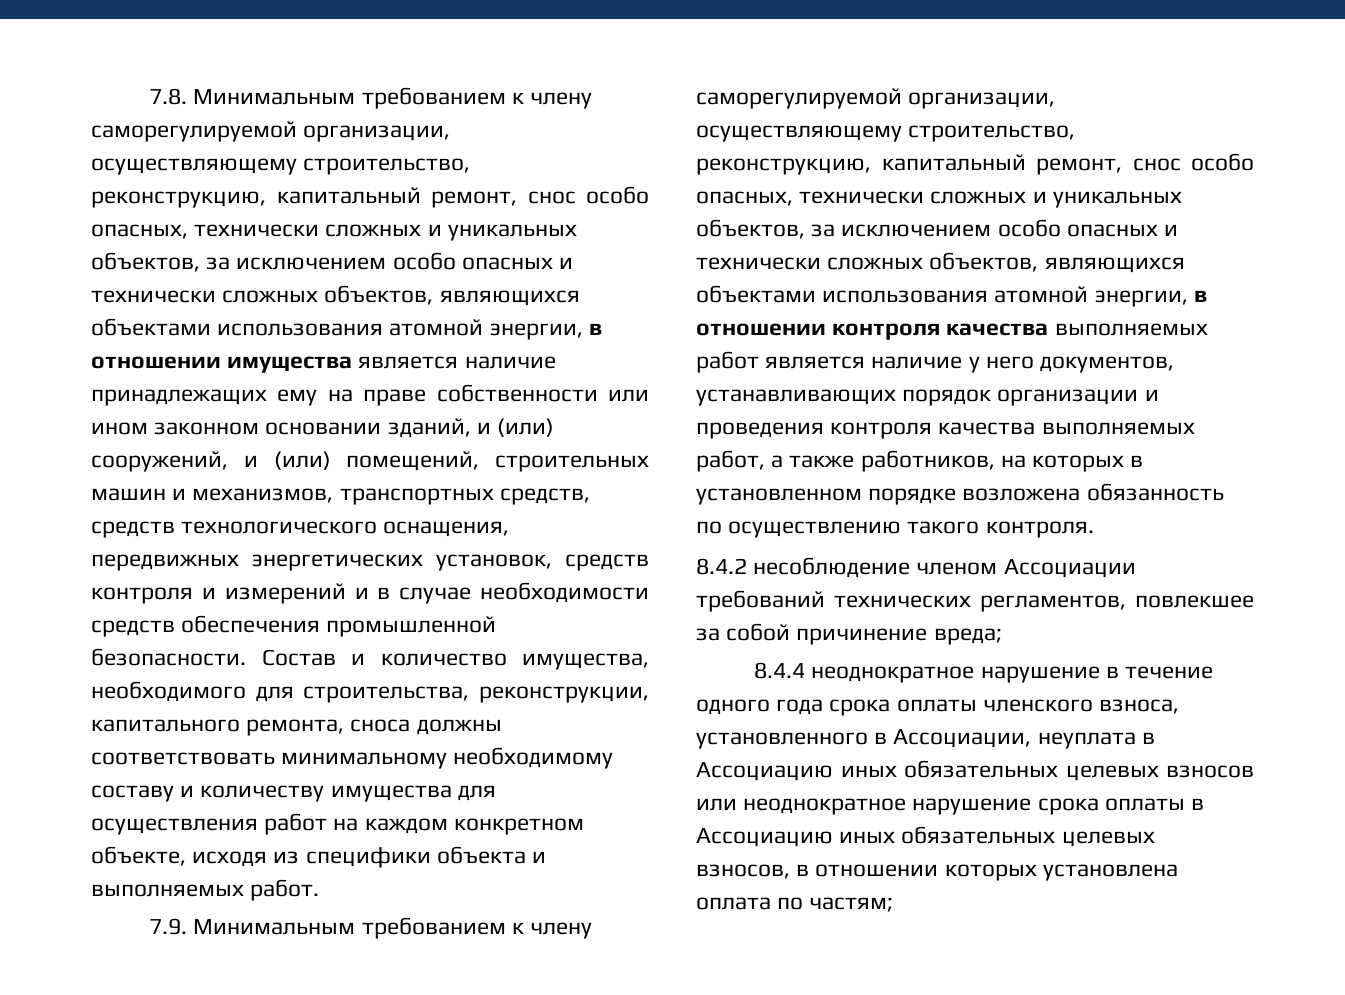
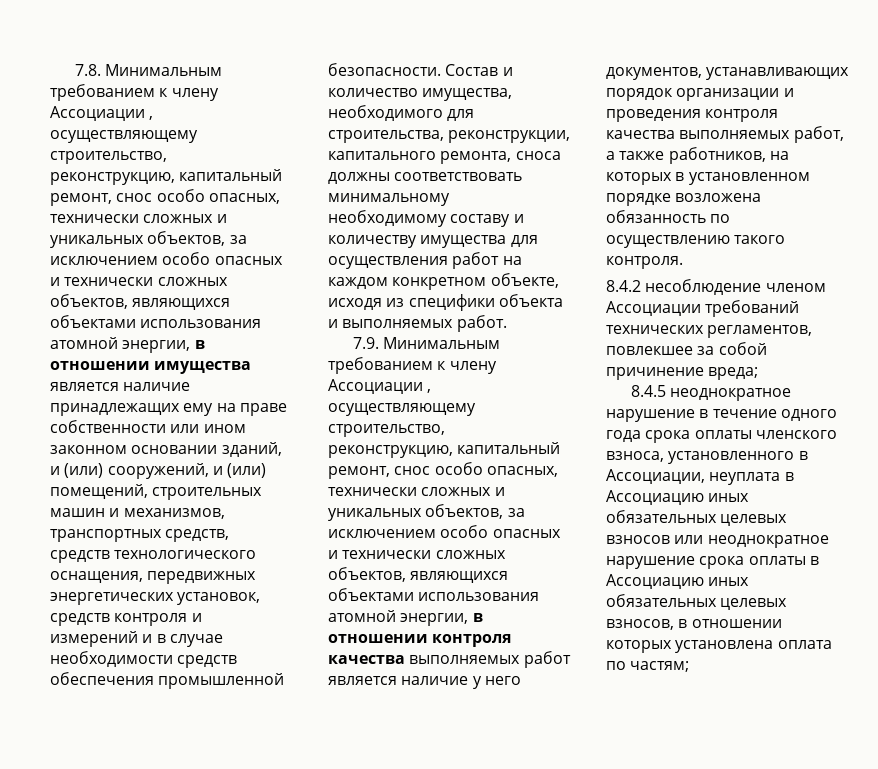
[91,121,451,142] саморегулируемой организации, -> [50,106,154,121] Ассоциации ,
[696,88,1056,109] саморегулируемой организации, -> [328,379,432,394] Ассоциации ,
[754,662,806,679] 8.4.4 -> [631,385,667,397] 8.4.5

